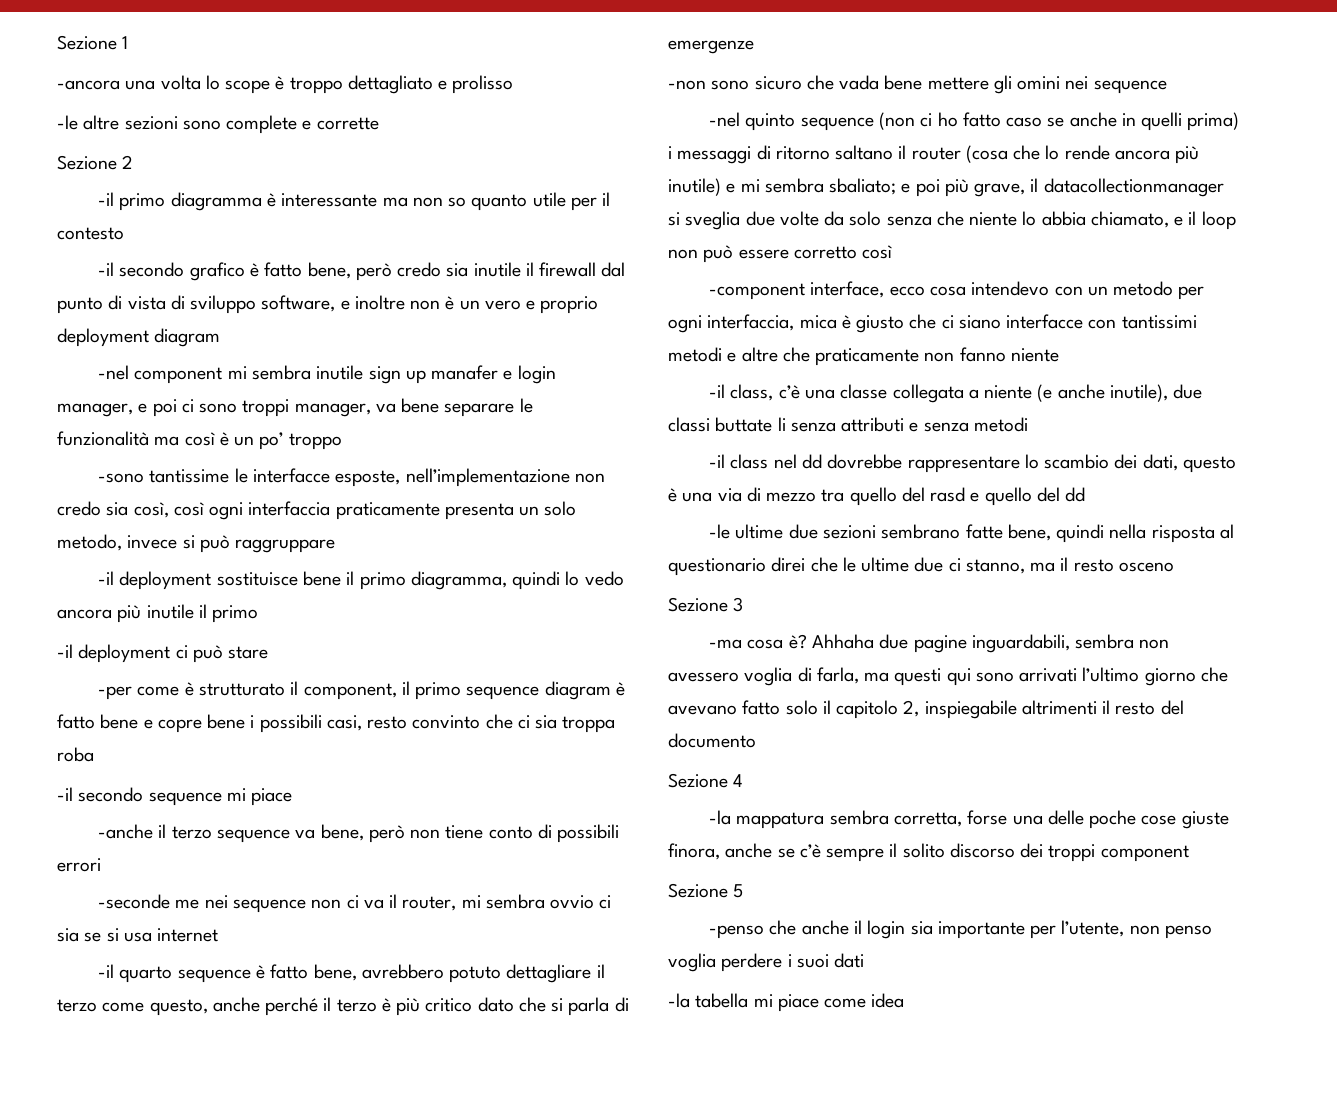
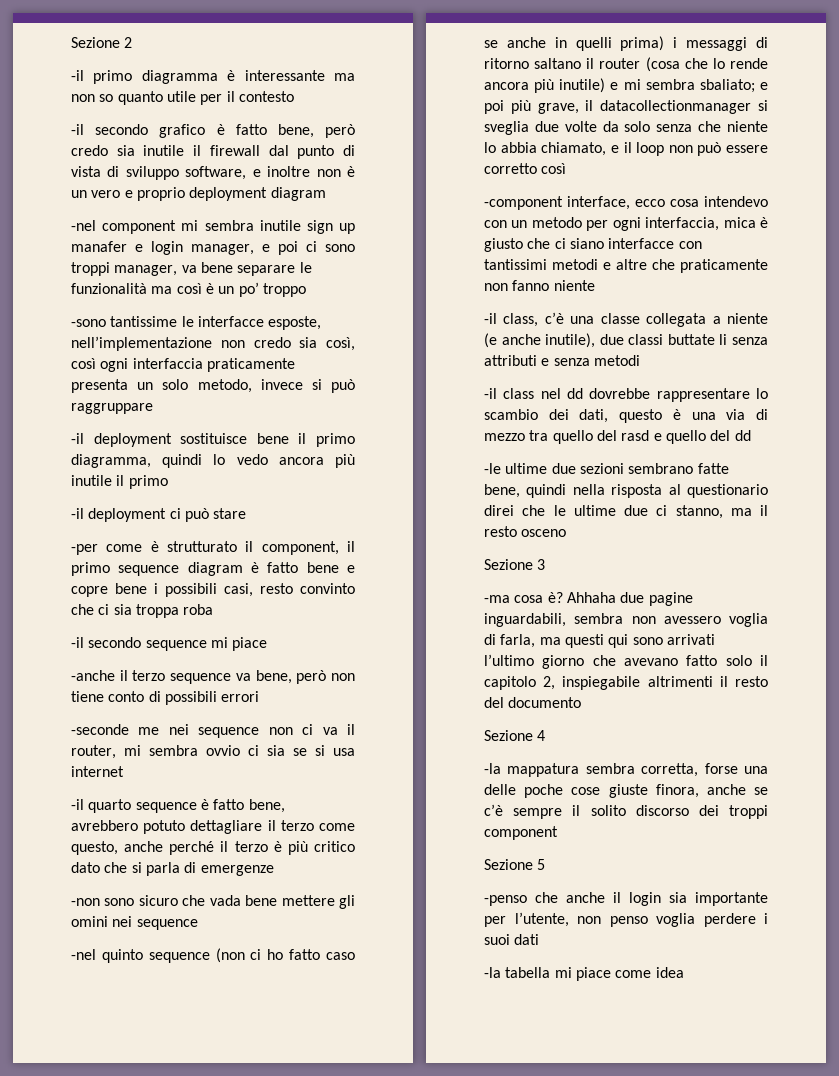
[57,35,129,50] [57,75,514,94] [57,115,379,134] [57,155,117,170] Sezione 1 // -ancora una volta lo scope è troppo dettagliato e prolisso // -le altre sezioni sono complete e corrette // Sezione -> [71,37,120,48] Sezione

